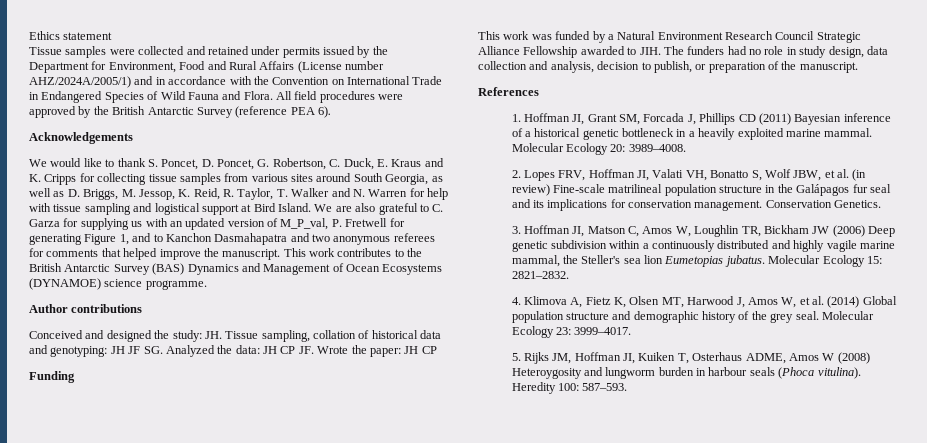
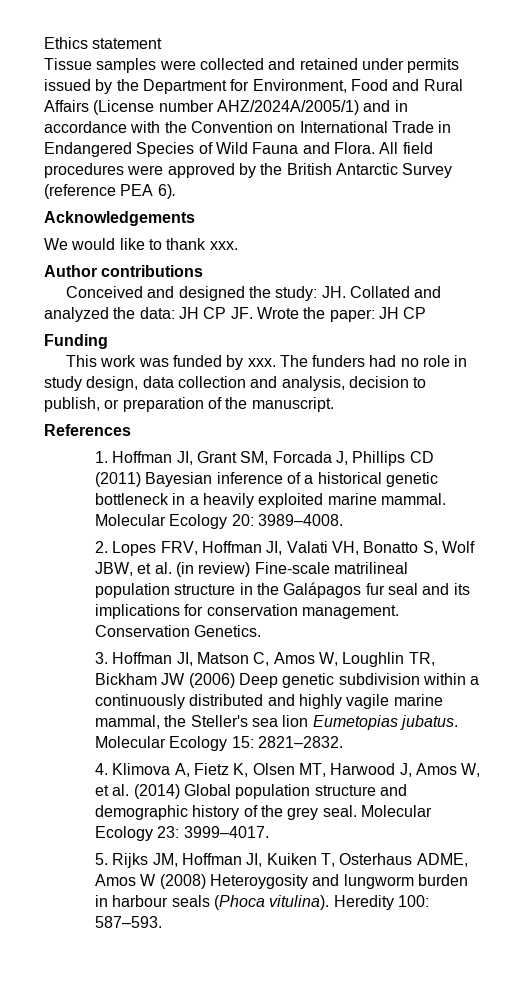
[147,158,444,170] [29,173,443,185] [29,188,448,200] [29,203,444,215] [29,218,405,230] [29,233,435,245] [29,248,423,260] [29,263,443,275] [29,278,207,290] S. Poncet, D. Poncet, G. Robertson, C. Duck, E. Kraus and K. Cripps for collecting tissue samples from various sites around South Georgia, as well as D. Briggs, M. Jessop, K. Reid, R. Taylor, T. Walker and N. Warren for help with tissue sampling and logistical support at Bird Island. We are also grateful to C. Garza for supplying us with an updated version of M_P_val, P. Fretwell for generating Figure 1, and to Kanchon Dasmahapatra and two anonymous referees for comments that helped improve the manuscript. This work contributes to the British Antarctic Survey (BAS) Dynamics and Management of Ocean Ecosystems (DYNAMOE) science programme. -> [209,241,238,250] xxx.
[225,330,442,342] [29,345,215,357] Tissue sampling, collation of historical data and genotyping: JH JF SG. Analyzed -> [349,286,442,298] [44,307,109,322] Collated and analyzed
[607,31,861,43] [478,46,661,58] a Natural Environment Research Council Strategic Alliance Fellowship awarded to JIH. -> [247,358,276,367] xxx.

